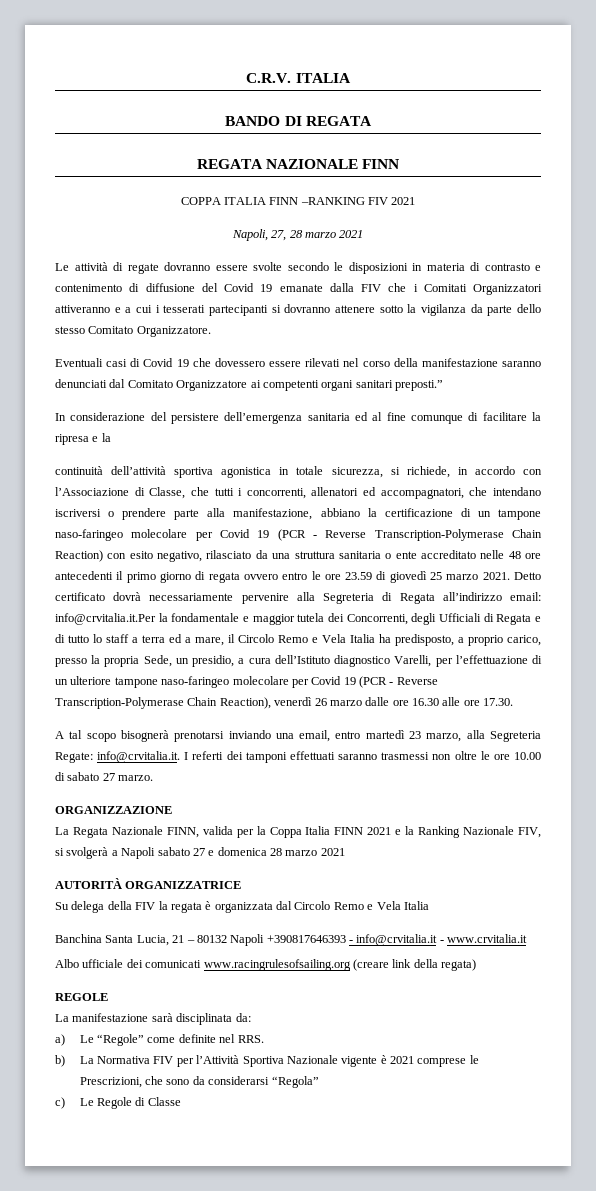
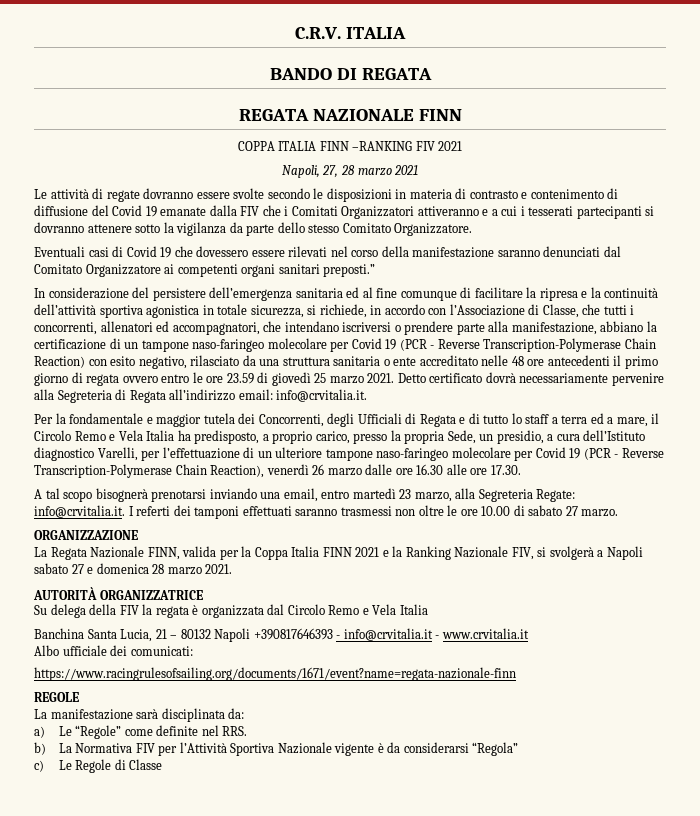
(111, 437) // -> (601, 292) none
[55,613,156,625] info@crvitalia.it.Per -> [276,389,368,402] [34,414,53,424] info@crvitalia.it. // Per
[320,848,345,856] 2021 -> [205,564,233,574] 2021.
[145,959,476,971] comunicati www.racingrulesofsailing.org (creare link della regata) -> [130,646,193,656] [34,667,516,681] comunicati: // https://www.racingrulesofsailing.org/documents/1671/event?name=regata-nazionale-finn
[390,1055,479,1067] [79,1076,190,1088] 2021 comprese le Prescrizioni, che sono -> (384, 748) none

